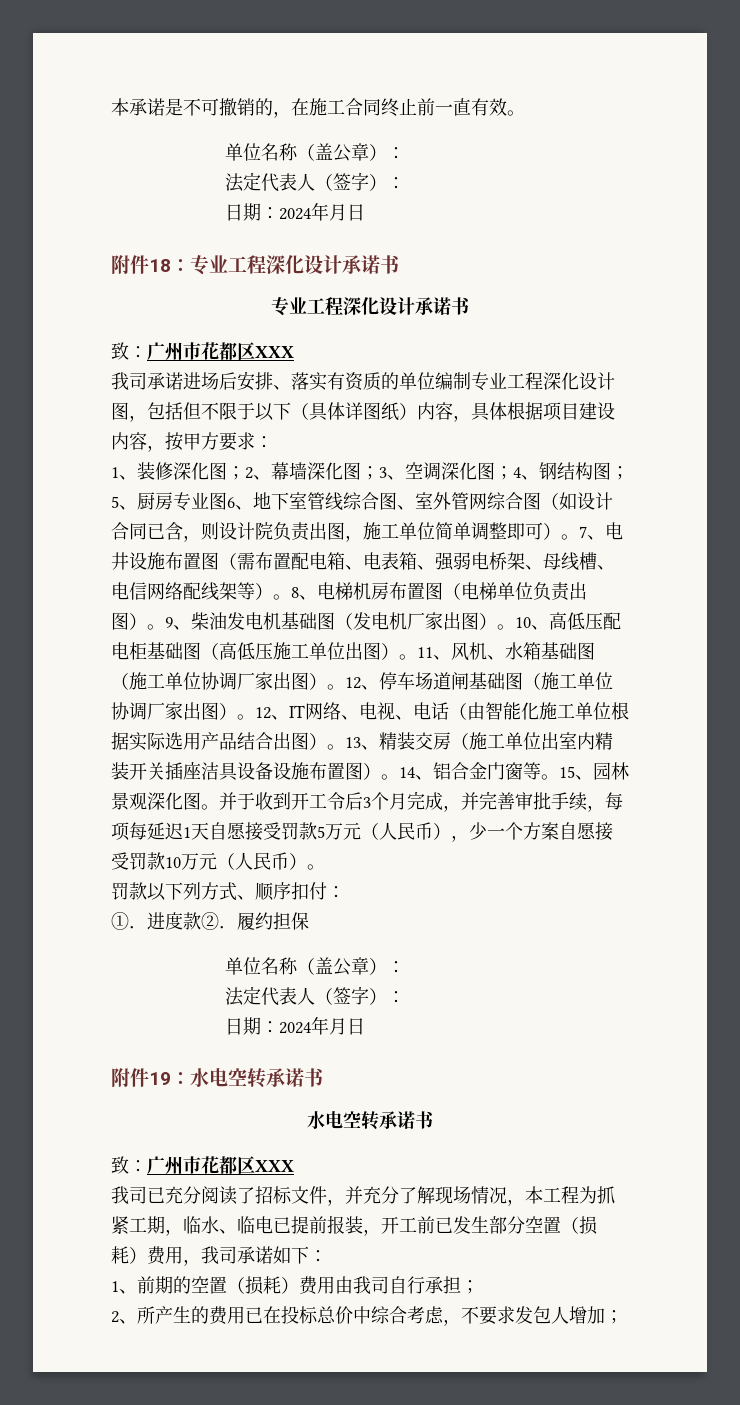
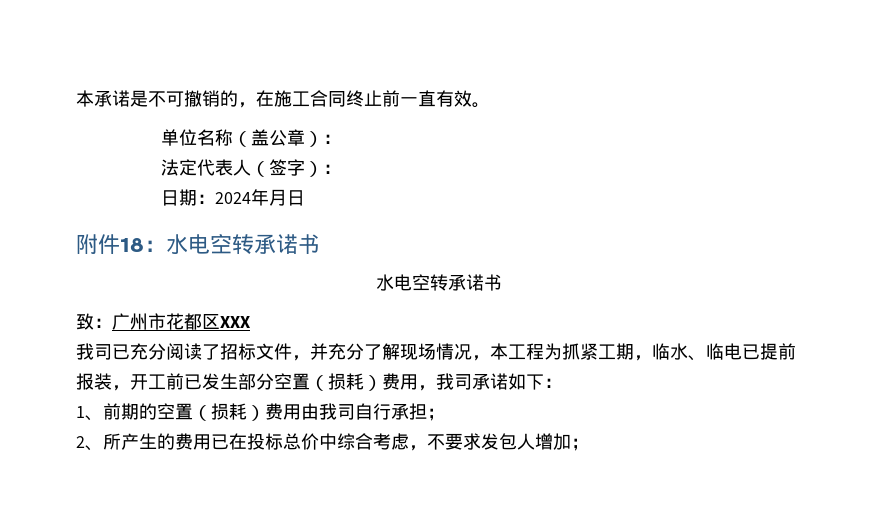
[190,254,400,275] [271,296,470,316] [111,342,294,360] [111,371,615,391] [111,402,615,422] [111,432,273,452] [111,462,629,480] [111,492,613,511] [111,522,623,542] [111,552,615,571] [111,582,587,601] [111,612,621,630] [111,642,595,661] [111,672,613,690] [111,702,629,720] [111,732,613,751] [111,762,629,781] [111,791,623,812] [111,822,613,842] [111,852,325,870] [111,882,345,901] [111,912,309,930] [224,957,405,976] [224,986,405,1006] [224,1016,365,1035] [111,1068,190,1088] 专业工程深化设计承诺书 // 专业工程深化设计承诺书 // 致：广州市花都区XXX // 我司承诺进场后安排、落实有资质的单位编制专业工程深化设计图，包括但不限于以下（具体详图纸）内容，具体根据项目建设内容，按甲方要求： // 1、装修深化图；2、幕墙深化图；3、空调深化图；4、钢结构图；5、厨房专业图6、地下室管线综合图、室外管网综合图（如设计合同已含，则设计院负责出图，施工单位简单调整即可）。7、电井设施布置图（需布置配电箱、电表箱、强弱电桥架、母线槽、电信网络配线架等）。8、电梯机房布置图（电梯单位负责出图）。9、柴油发电机基础图（发电机厂家出图）。10、高低压配电柜基础图（高低压施工单位出图）。11、风机、水箱基础图（施工单位协调厂家出图）。12、停车场道闸基础图（施工单位协调厂家出图）。12、IT网络、电视、电话（由智能化施工单位根据实际选用产品结合出图）。13、精装交房（施工单位出室内精装开关插座洁具设备设施布置图）。14、铝合金门窗等。15、园林景观深化图。并于收到开工令后3个月完成，并完善审批手续，每项每延迟1天自愿接受罚款5万元（人民币），少一个方案自愿接受罚款10万元（人民币）。 // 罚款以下列方式、顺序扣付： // ①．进度款②．履约担保 // 单位名称（盖公章）： // 法定代表人（签字）： // 日期：2024年月日 // 附件19： -> (166, 246) none

